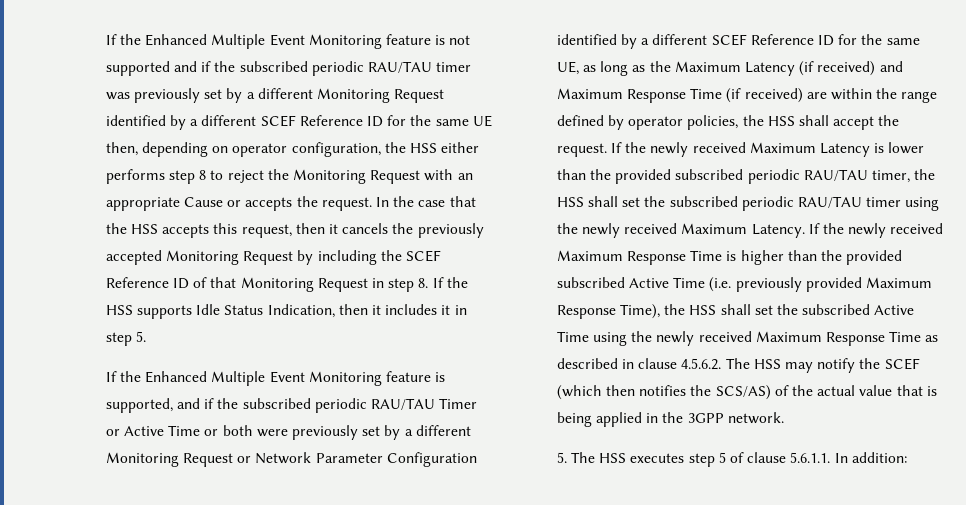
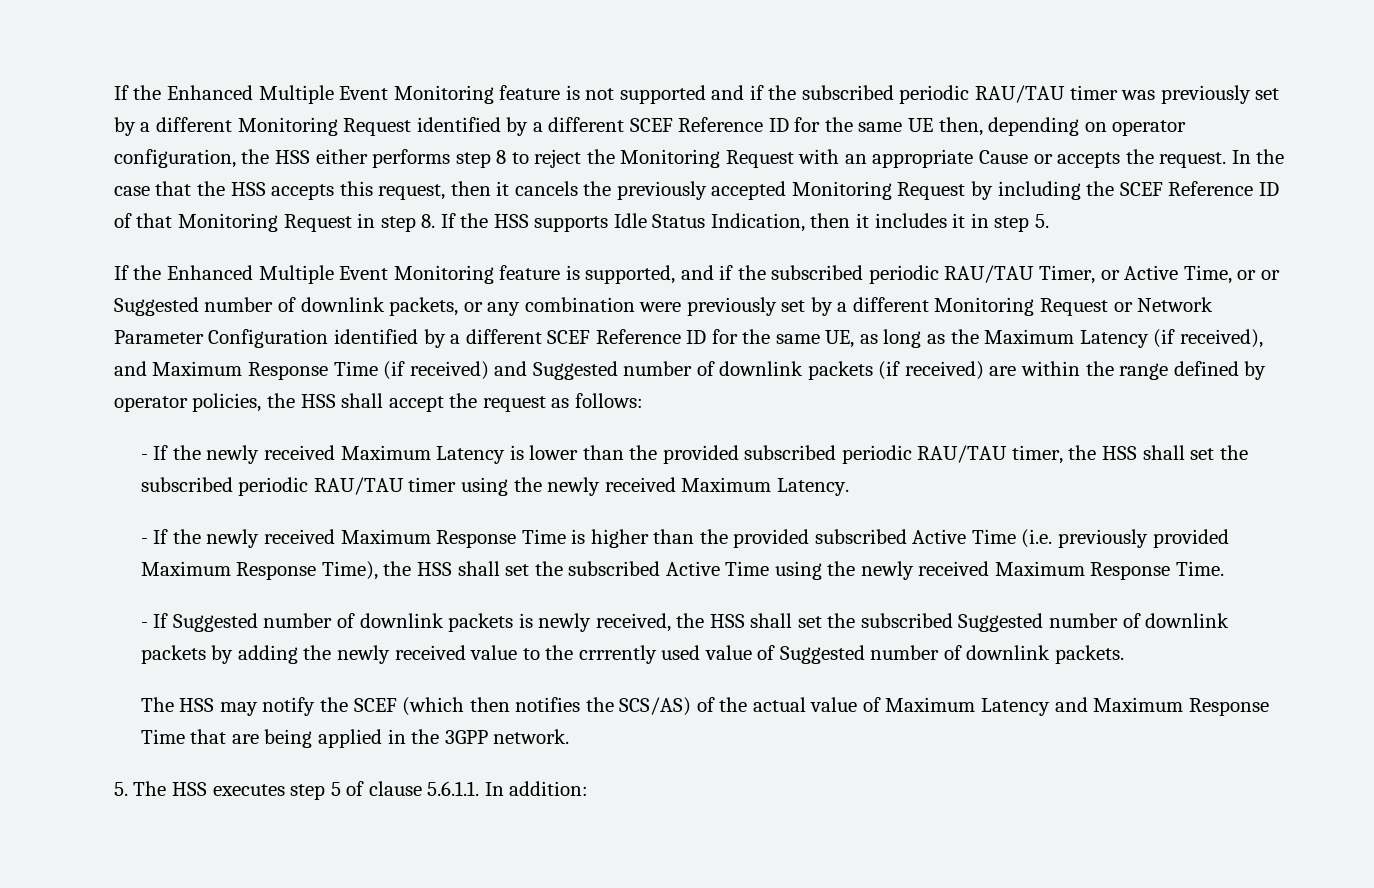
[439,398,478,409] Timer -> [1038,265,1095,284] Timer,
[168,425,253,436] Time or both -> [1183,265,1280,284] [113,297,635,316] Time, or or Suggested number of downlink packets, or any combination
[817,61,876,76] received) -> [1179,329,1263,348] received),
(803, 95) none -> [494,361,984,380] and Suggested number of downlink packets (if received)
[556,143,607,157] request. -> [482,393,643,412] [140,454,148,460] request as follows: // -
(805, 231) none -> [140,538,148,544] // -
[889,331,939,342] [556,358,722,370] Time as described in clause 4.5.6.2. -> [1175,561,1224,576] [140,613,1230,632] [140,645,1124,664] Time. // - If Suggested number of downlink packets is newly received, the HSS shall set the subscribed Suggested number of downlink packets by adding the newly received value to the crrrently used value of Suggested number of downlink packets. //
[896,385,937,396] that is -> [862,697,1269,716] [140,729,259,744] of Maximum Latency and Maximum Response Time that are

